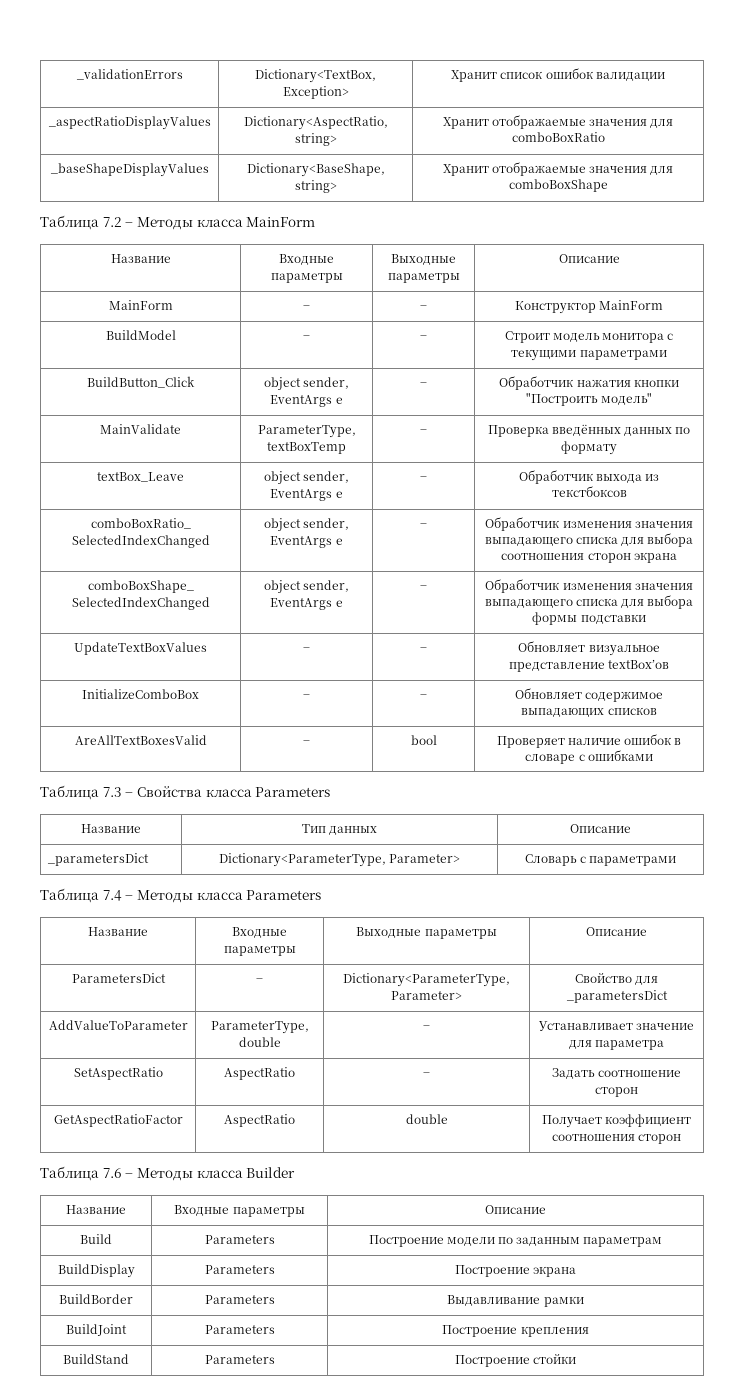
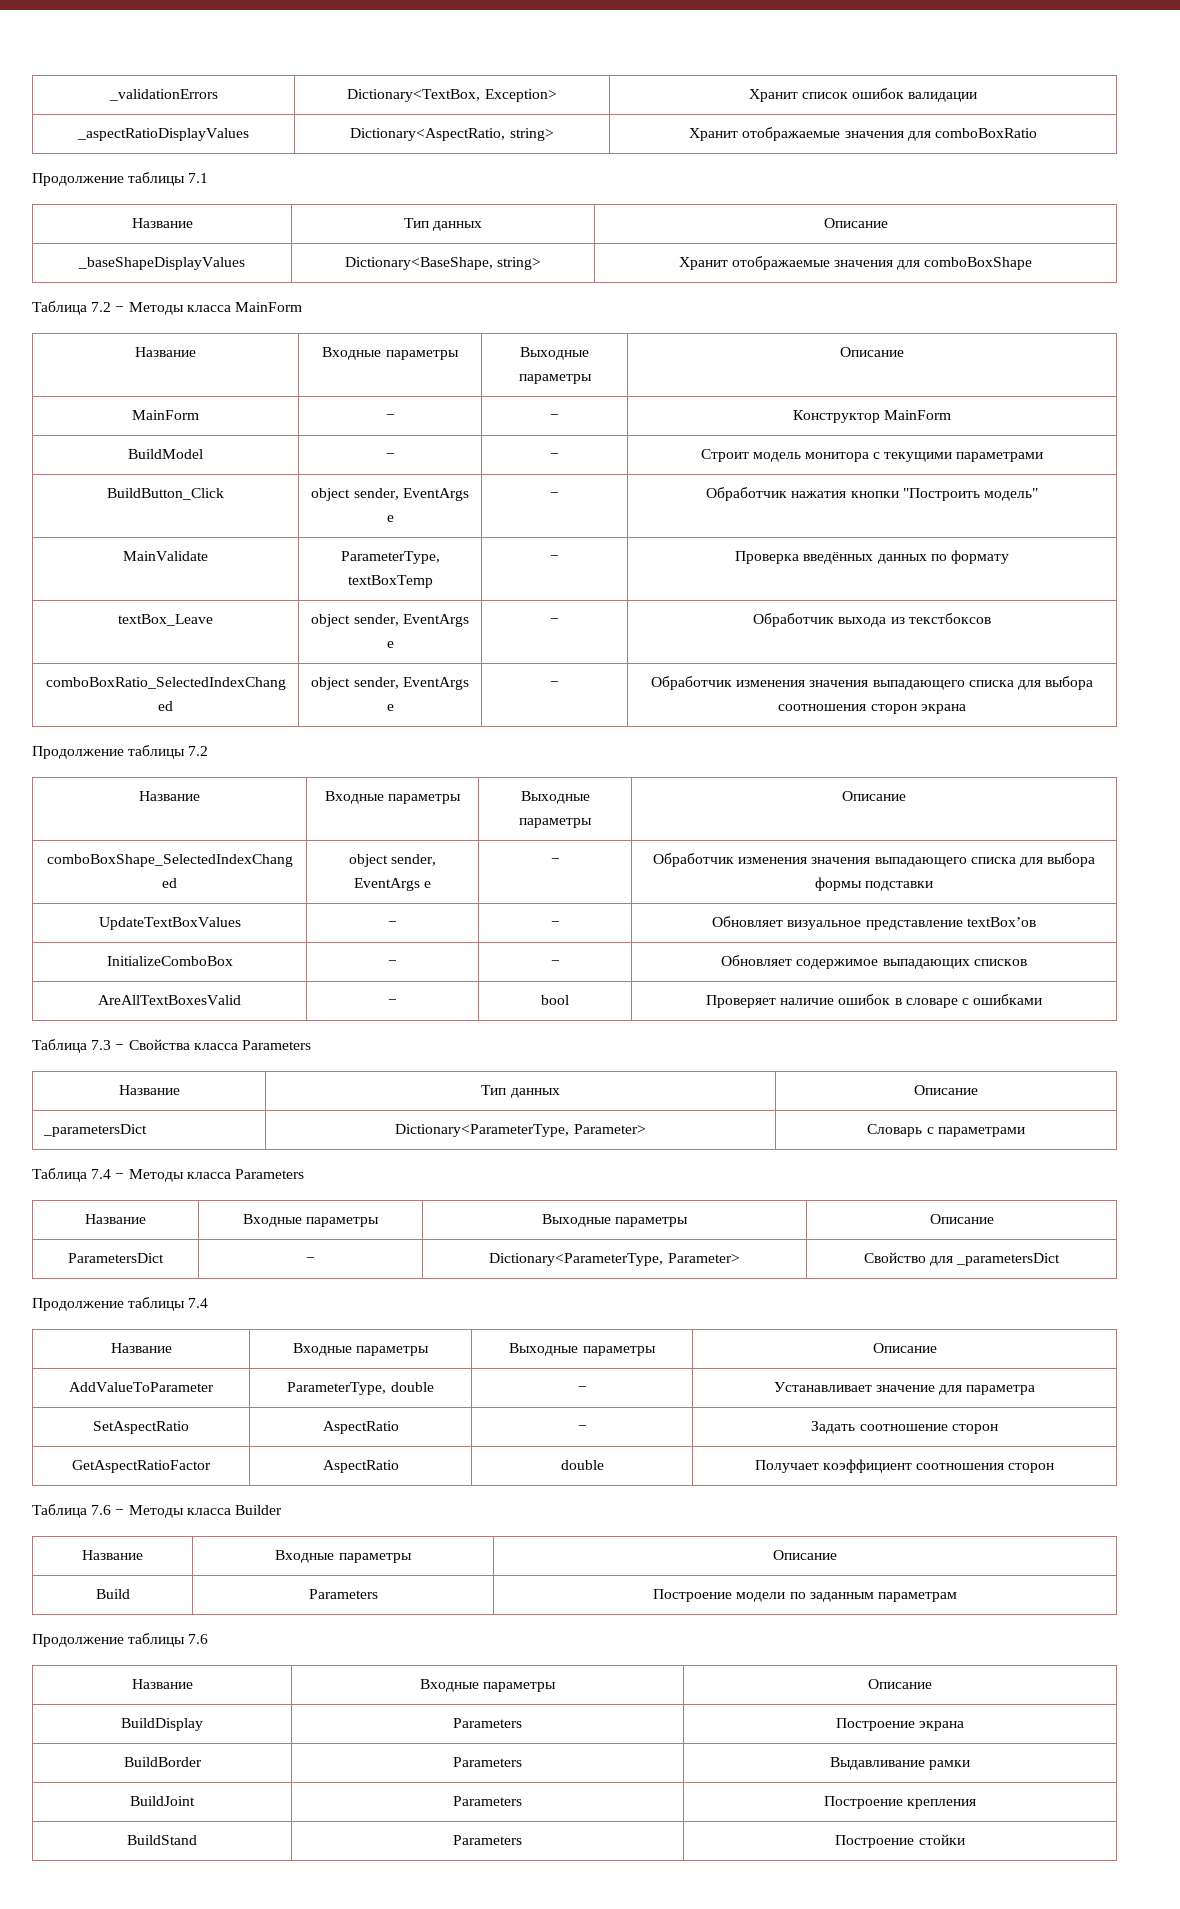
(605, 137) none -> [32,172,209,186] [131,218,193,228] [403,218,483,231] [823,218,888,228] // Продолжение таблицы 7.1 // Название | Тип данных | Описание
(677, 557) none -> [32,745,209,759] [139,791,200,801] [324,791,462,804] [520,791,590,804] [519,818,592,828] [842,791,906,801] // Продолжение таблицы 7.2 // Название | Входные параметры | Выходные параметры | Описание
(668, 996) none -> [32,1297,209,1311] [110,1343,172,1353] [292,1343,430,1356] [509,1343,656,1356] [872,1343,937,1353] // Продолжение таблицы 7.4 // Название | Входные параметры | Выходные параметры | Описание
(663, 1242) none -> [32,1633,209,1647] [131,1679,193,1689] [419,1679,557,1692] [868,1679,932,1689] // Продолжение таблицы 7.6 // Название | Входные параметры | Описание

